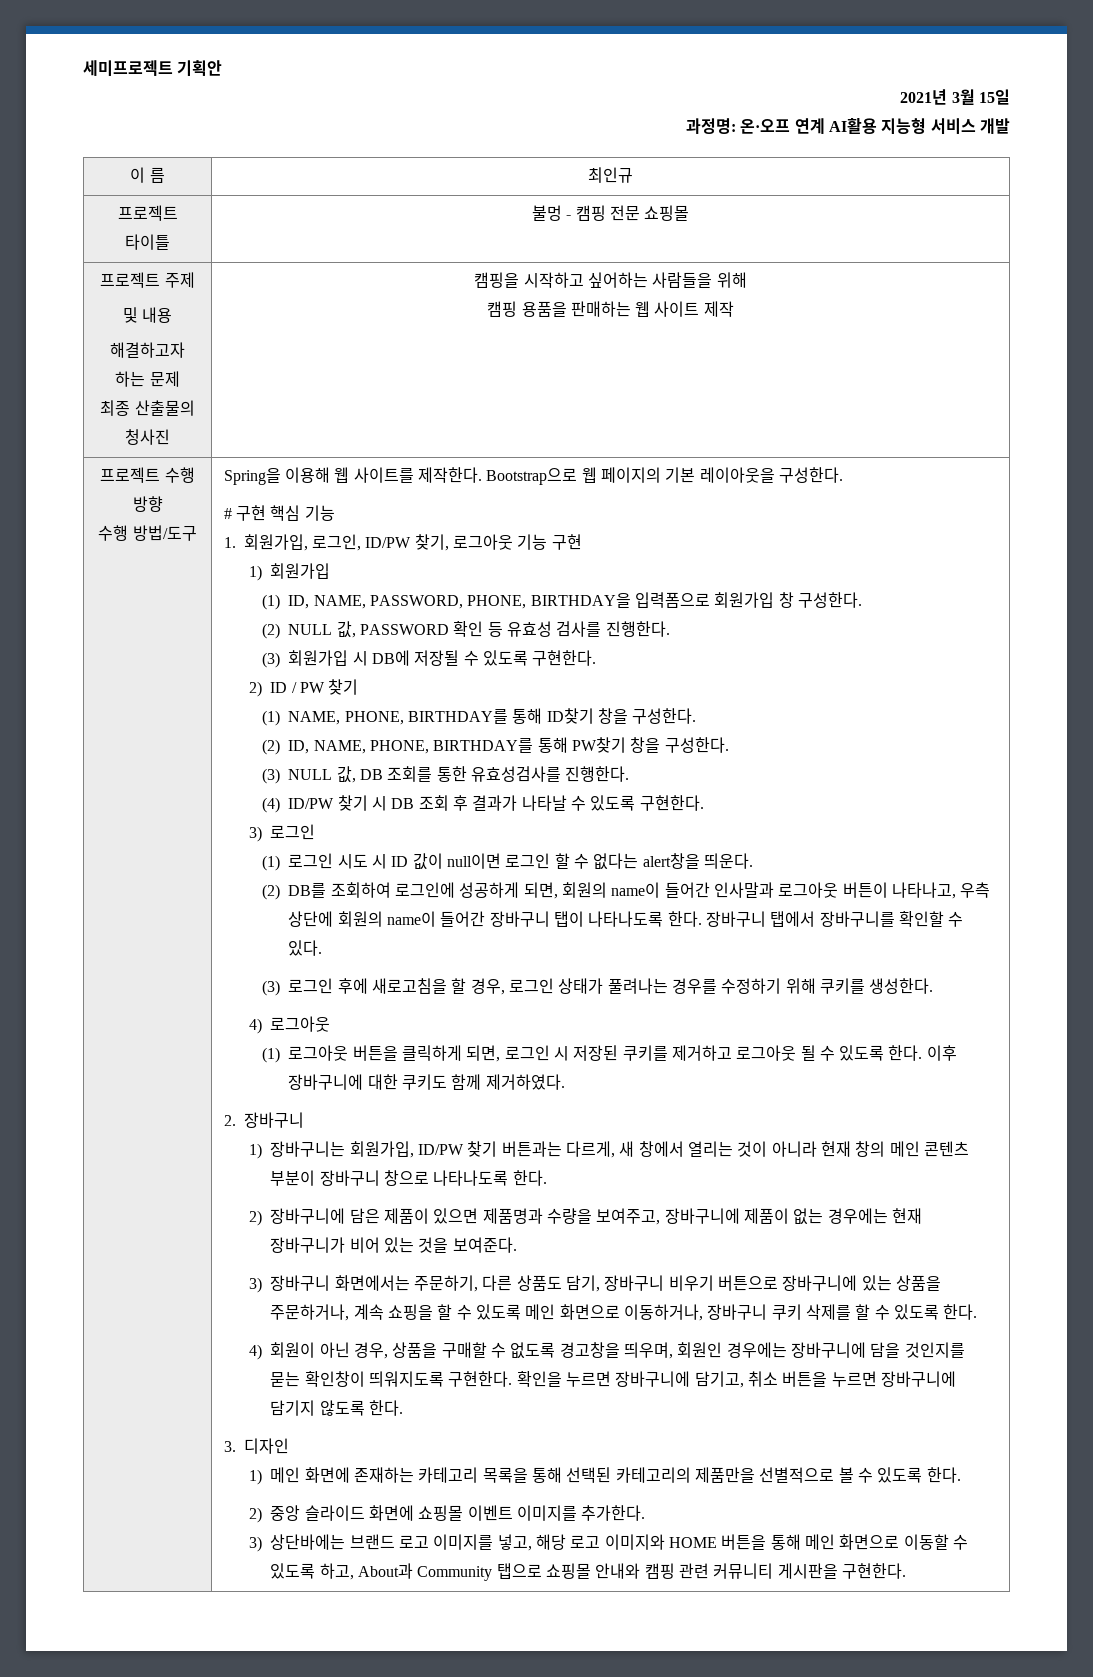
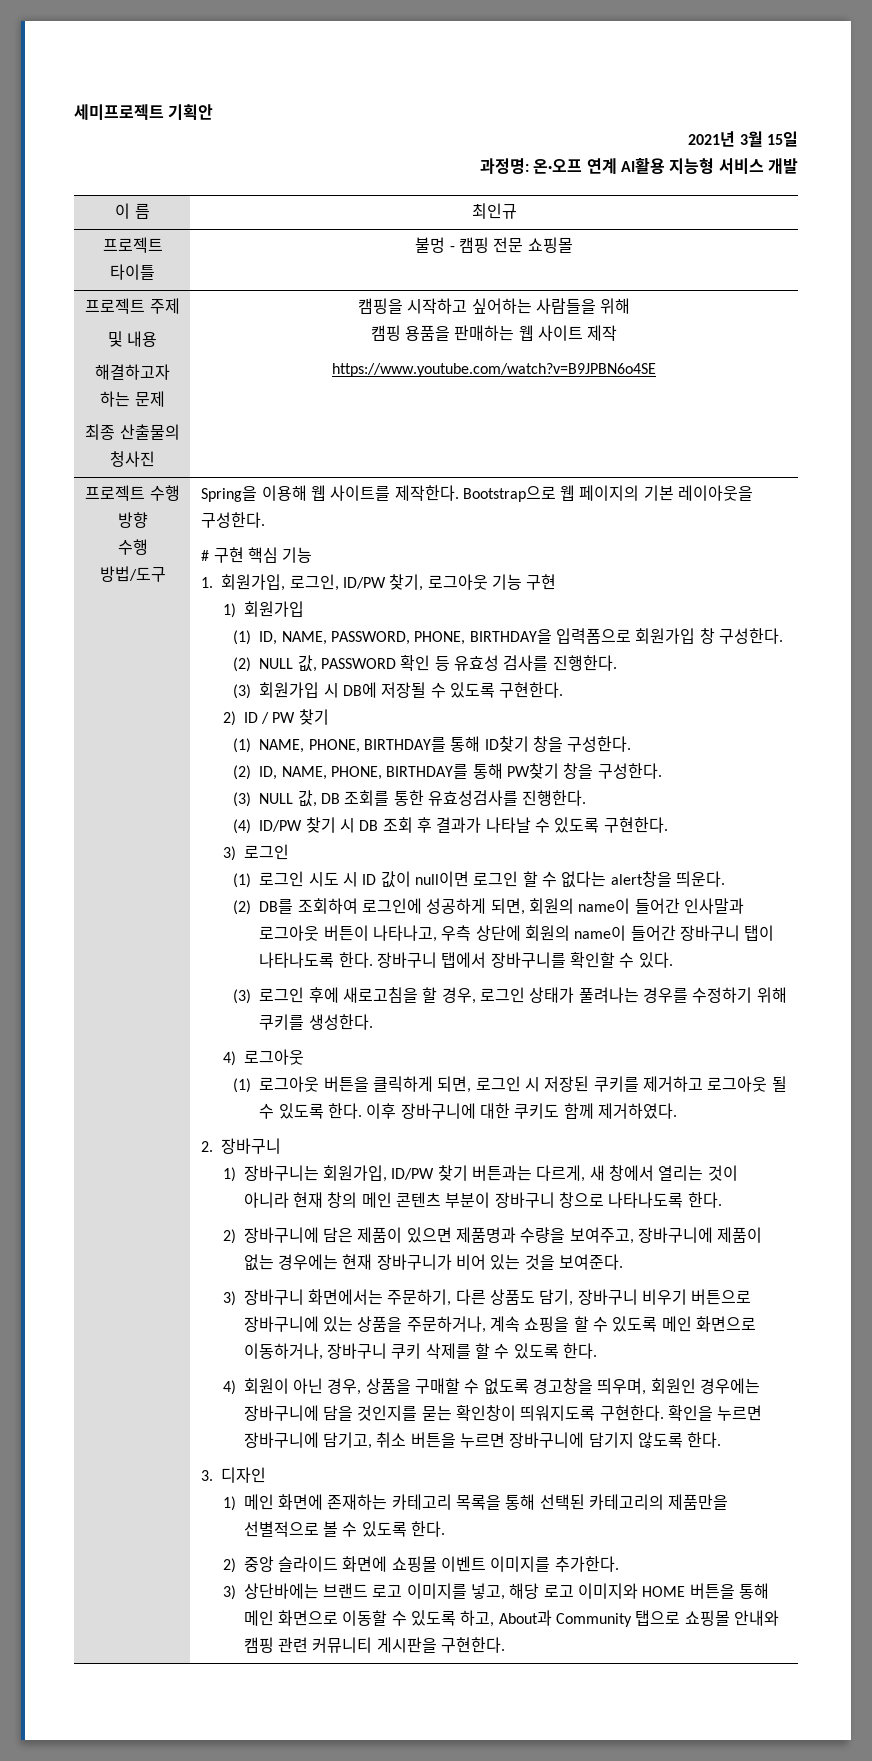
(734, 309) none -> [332,363,656,377] // https://www.youtube.com/watch?v=B9JPBN6o4SE

